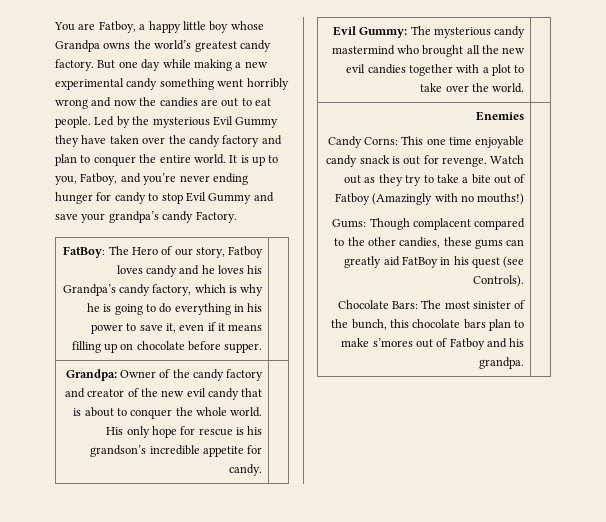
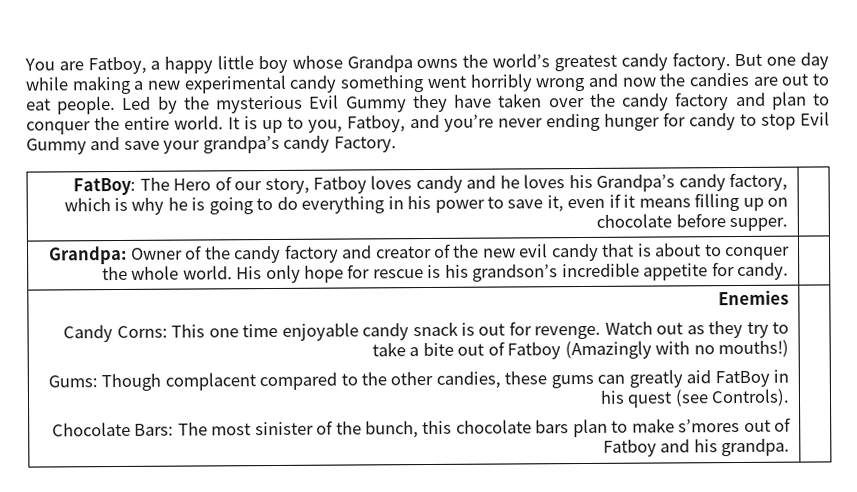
[332,26,526,38] [331,45,526,57] [346,64,525,76] [420,83,525,93] // Evil Gummy: The mysterious candy mastermind who brought all the new evil candies together with a plot to take over the world. | -> (790, 271) none

